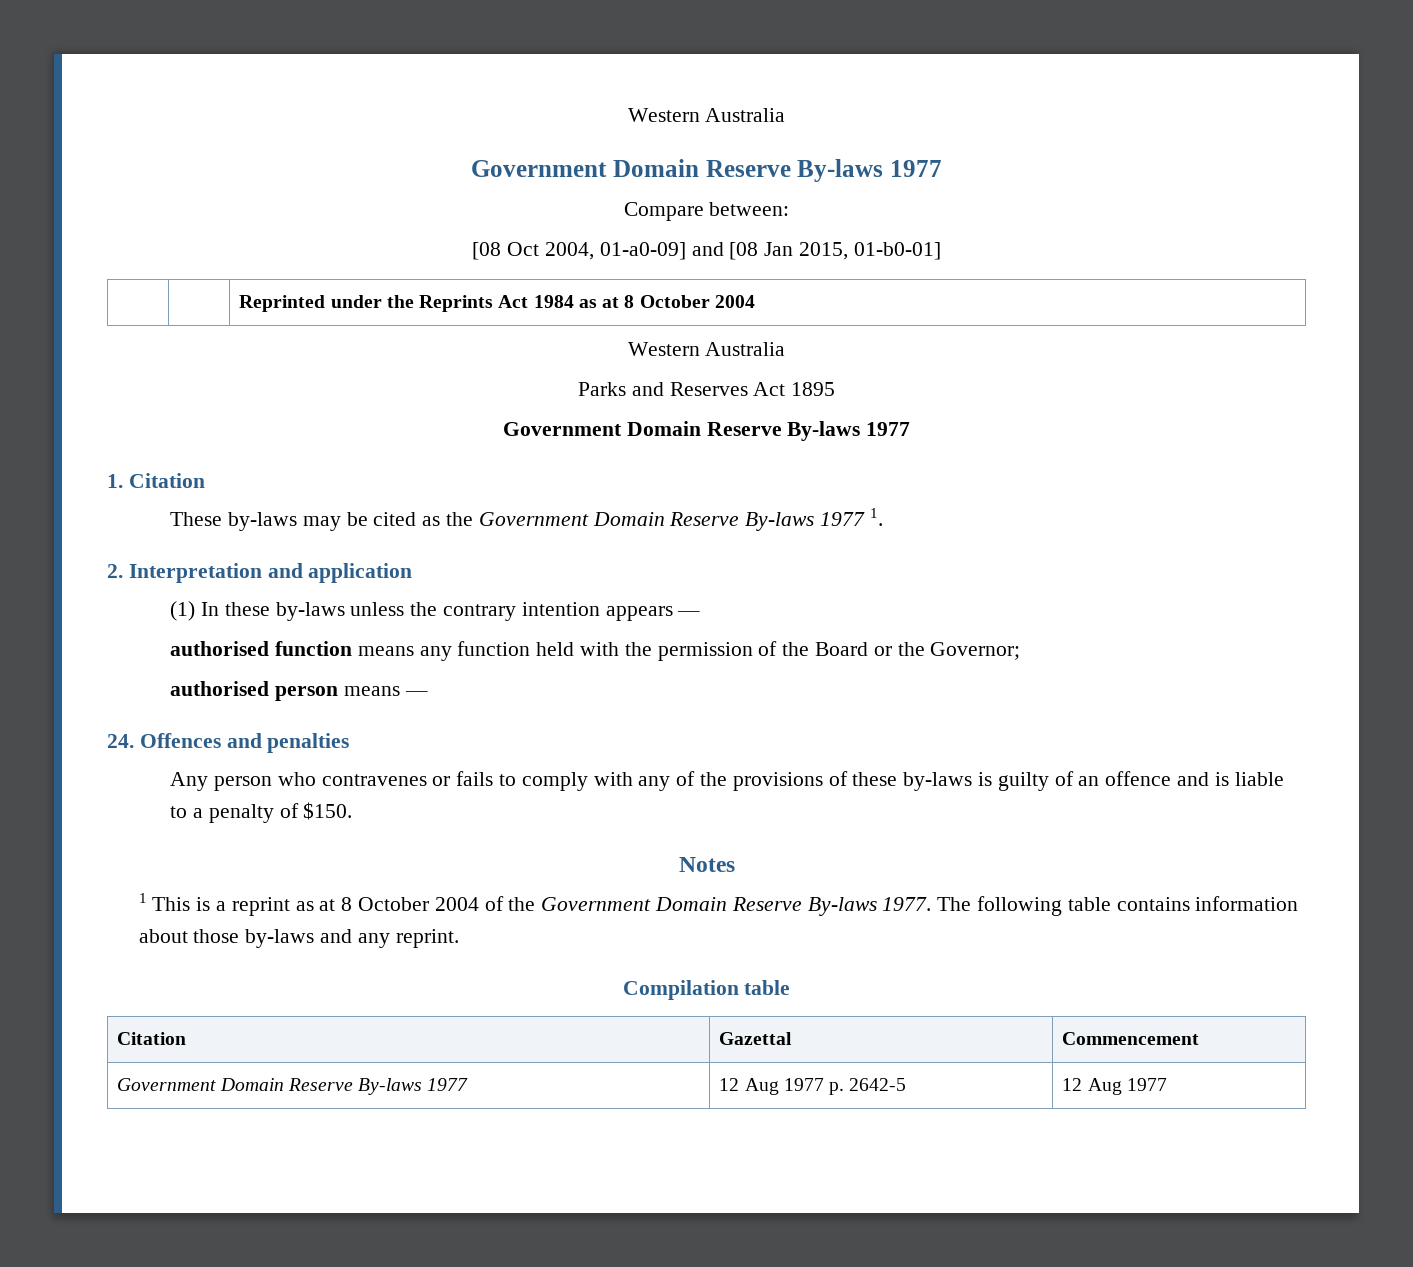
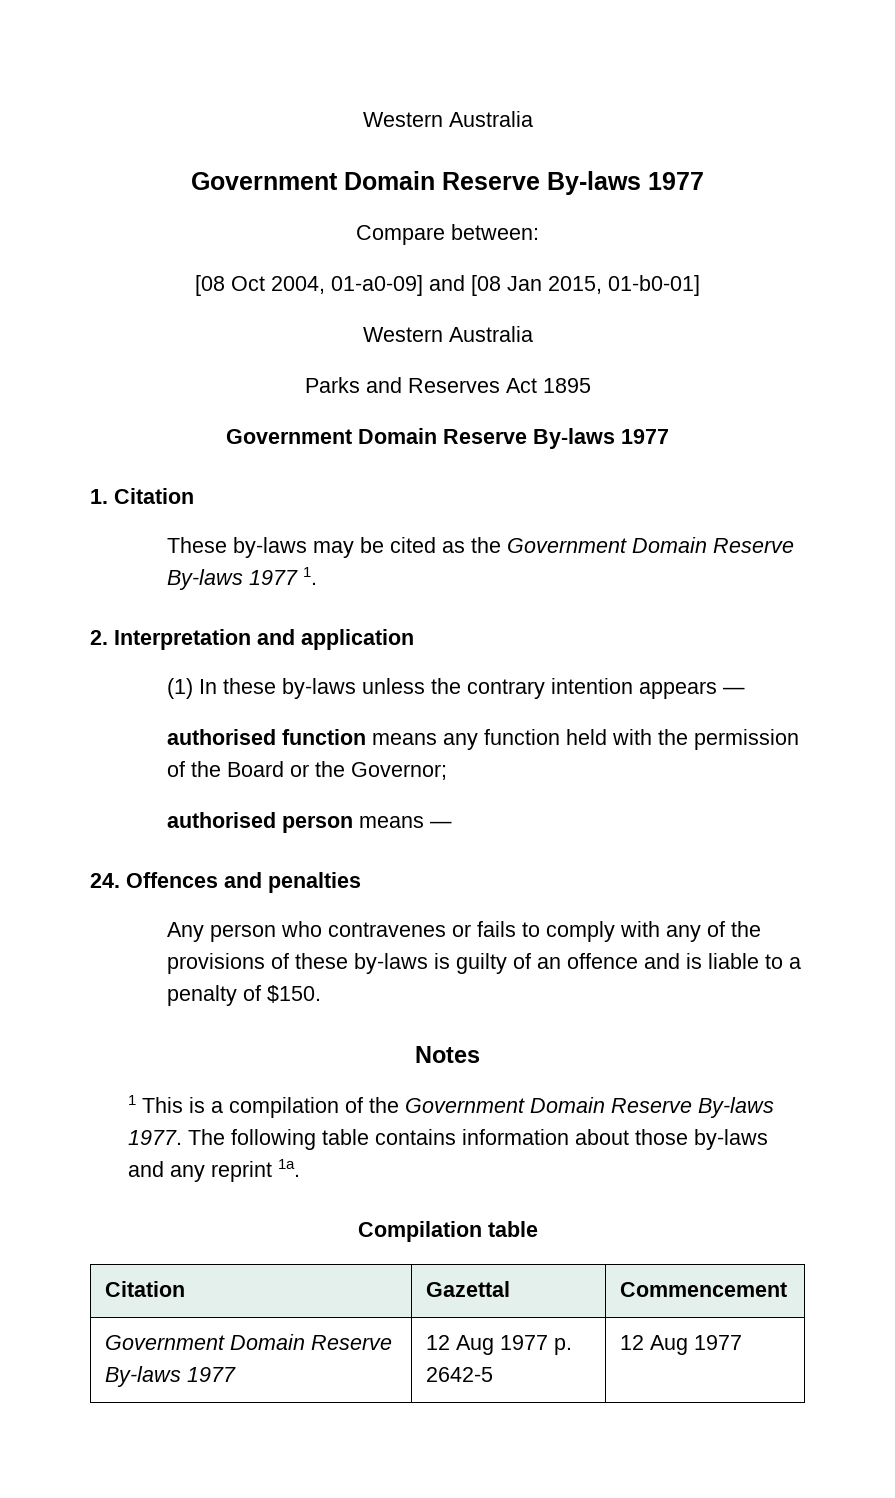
[239,295,755,312] // | | Reprinted under the Reprints Act 1984 as at 8 October 2004 -> (700, 285) none
[231,897,479,916] reprint as at 8 October 2004 -> [229,1097,340,1118] compilation
[395,929,459,948] reprint. -> [211,1159,301,1182] reprint 1a.

